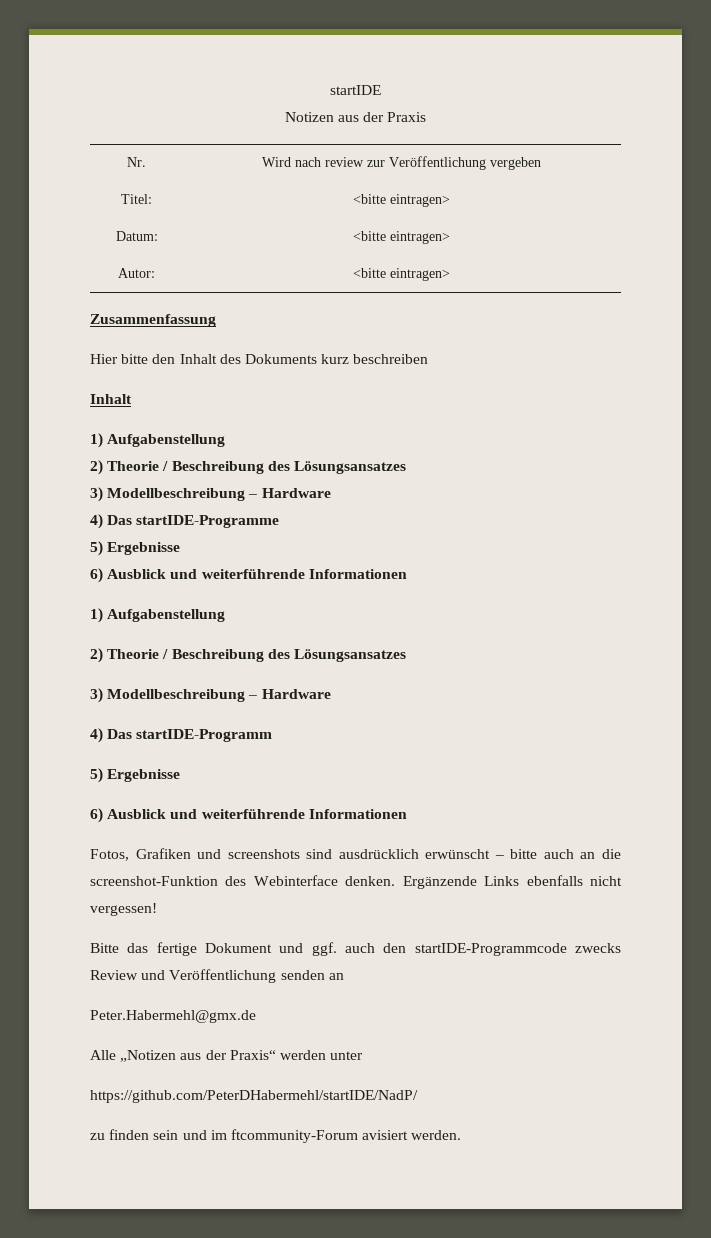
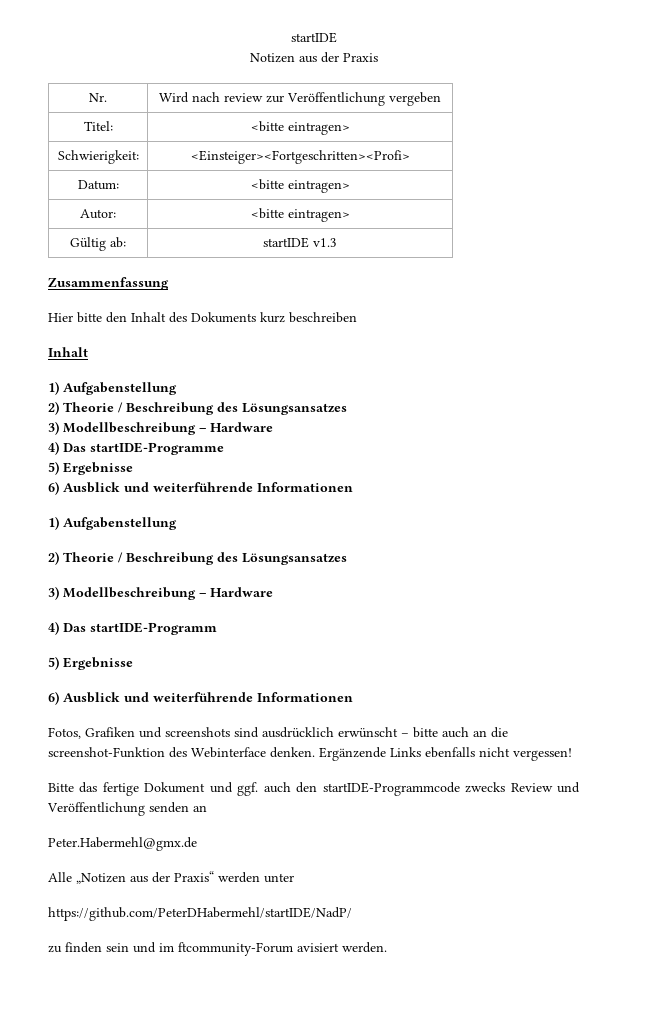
(450, 200) none -> [57,150,139,164] [190,150,410,164] // Schwierigkeit: | <Einsteiger><Fortgeschritten><Profi>
(450, 274) none -> [70,237,126,251] [263,237,337,248] // Gültig ab: | startIDE v1.3

